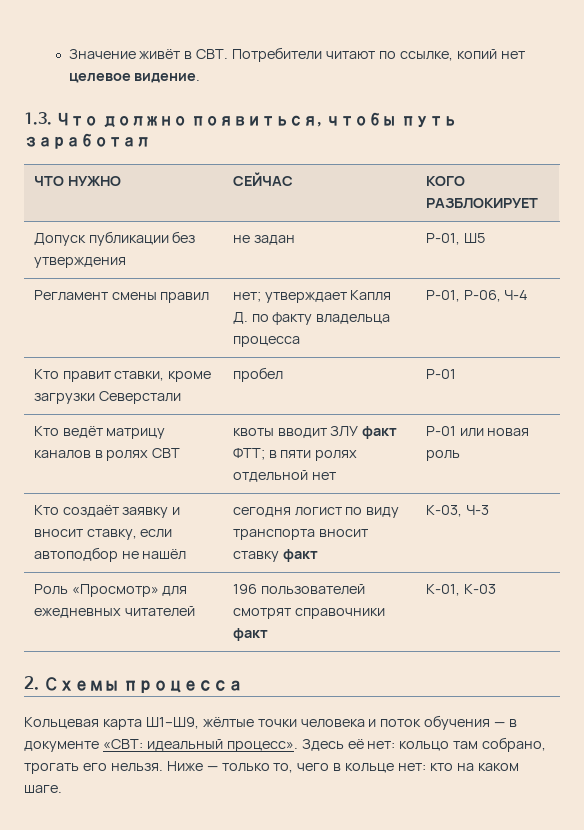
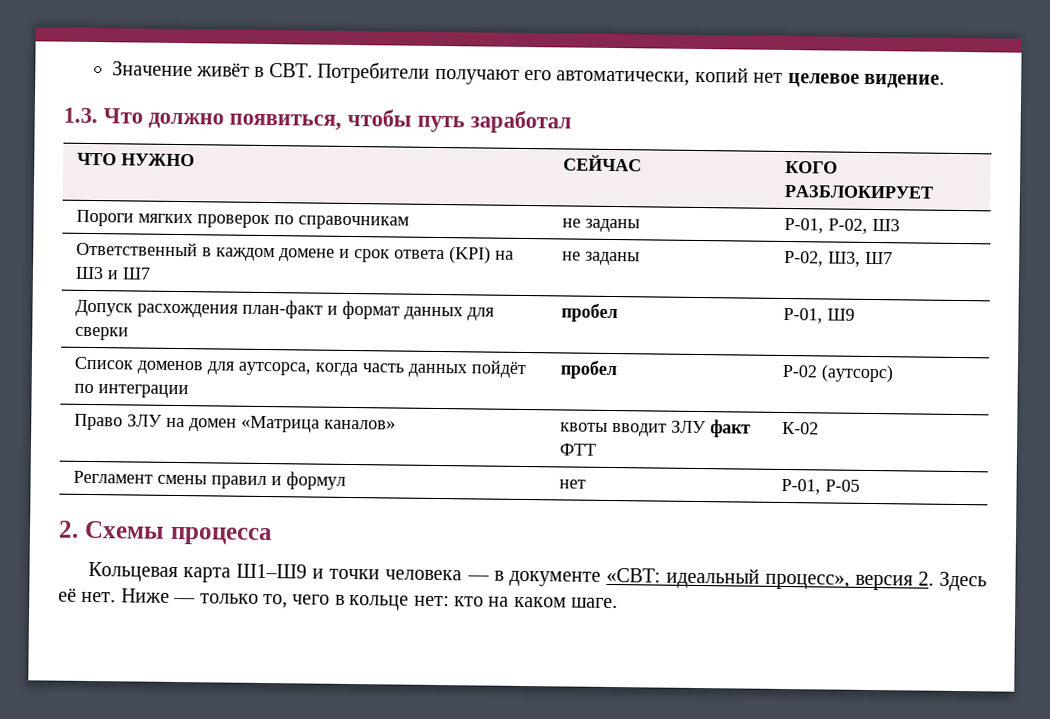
[326,51,453,61] читают по ссылке, -> [434,68,691,86] получают его автоматически,
[33,231,196,246] [33,257,126,268] [232,235,295,245] [425,233,485,245] [33,290,210,303] [232,290,392,303] [232,312,391,325] [232,336,300,347] [425,290,529,302] [33,369,212,382] [33,391,181,404] [232,367,283,382] [425,369,456,379] [33,426,166,439] [33,448,181,461] [232,426,398,439] [232,448,358,461] [232,470,336,482] [425,426,530,437] [425,450,460,461] [33,505,181,518] [33,529,173,540] [33,547,187,562] [232,507,400,518] [232,529,368,540] [232,549,318,562] [425,505,489,517] [33,584,188,597] [33,606,195,618] [232,584,365,595] [232,608,385,619] [232,628,268,641] [425,584,496,596] Допуск публикации без утверждения | не задан | Р-01, Ш5 // Регламент смены правил | нет; утверждает Капля Д. по факту владельца процесса | Р-01, Р-06, Ч-4 // Кто правит ставки, кроме загрузки Северстали | пробел | Р-01 // Кто ведёт матрицу каналов в ролях СВТ | квоты вводит ЗЛУ факт ФТТ; в пяти ролях отдельной нет | Р-01 или новая роль // Кто создаёт заявку и вносит ставку, если автоподбор не нашёл | сегодня логист по виду транспорта вносит ставку факт | К-03, Ч-3 // Роль «Просмотр» для ежедневных читателей | 196 пользователей смотрят справочники факт | К-01, К-03 -> [75,209,409,230] [561,218,640,233] [783,217,900,234] [75,241,514,264] [74,266,151,280] [561,251,640,266] [783,250,893,267] [74,299,494,321] [74,326,129,341] [560,303,618,323] [782,307,855,324] [73,356,526,379] [73,383,189,399] [559,360,617,380] [781,364,893,383] [73,413,396,433] [559,419,751,438] [558,443,597,456] [781,421,819,435] [72,470,346,490] [558,479,586,489] [780,478,860,495] Пороги мягких проверок по справочникам | не заданы | Р-01, Р-02, Ш3 // Ответственный в каждом домене и срок ответа (KPI) на Ш3 и Ш7 | не заданы | Р-02, Ш3, Ш7 // Допуск расхождения план-факт и формат данных для сверки | пробел | Р-01, Ш9 // Список доменов для аутсорса, когда часть данных пойдёт по интеграции | пробел | Р-02 (аутсорс) // Право ЗЛУ на домен «Матрица каналов» | квоты вводит ЗЛУ факт ФТТ | К-02 // Регламент смены правил и формул | нет | Р-01, Р-05
[145,715,491,730] Ш1–Ш9, жёлтые точки человека и поток обучения -> [236,563,463,581] Ш1–Ш9 и точки человека
[226,737,547,752] [24,763,163,774] процесс». Здесь её нет: кольцо там собрано, трогать его нельзя. -> [764,571,987,592] [58,587,117,603] процесс», версия 2. Здесь её нет.

